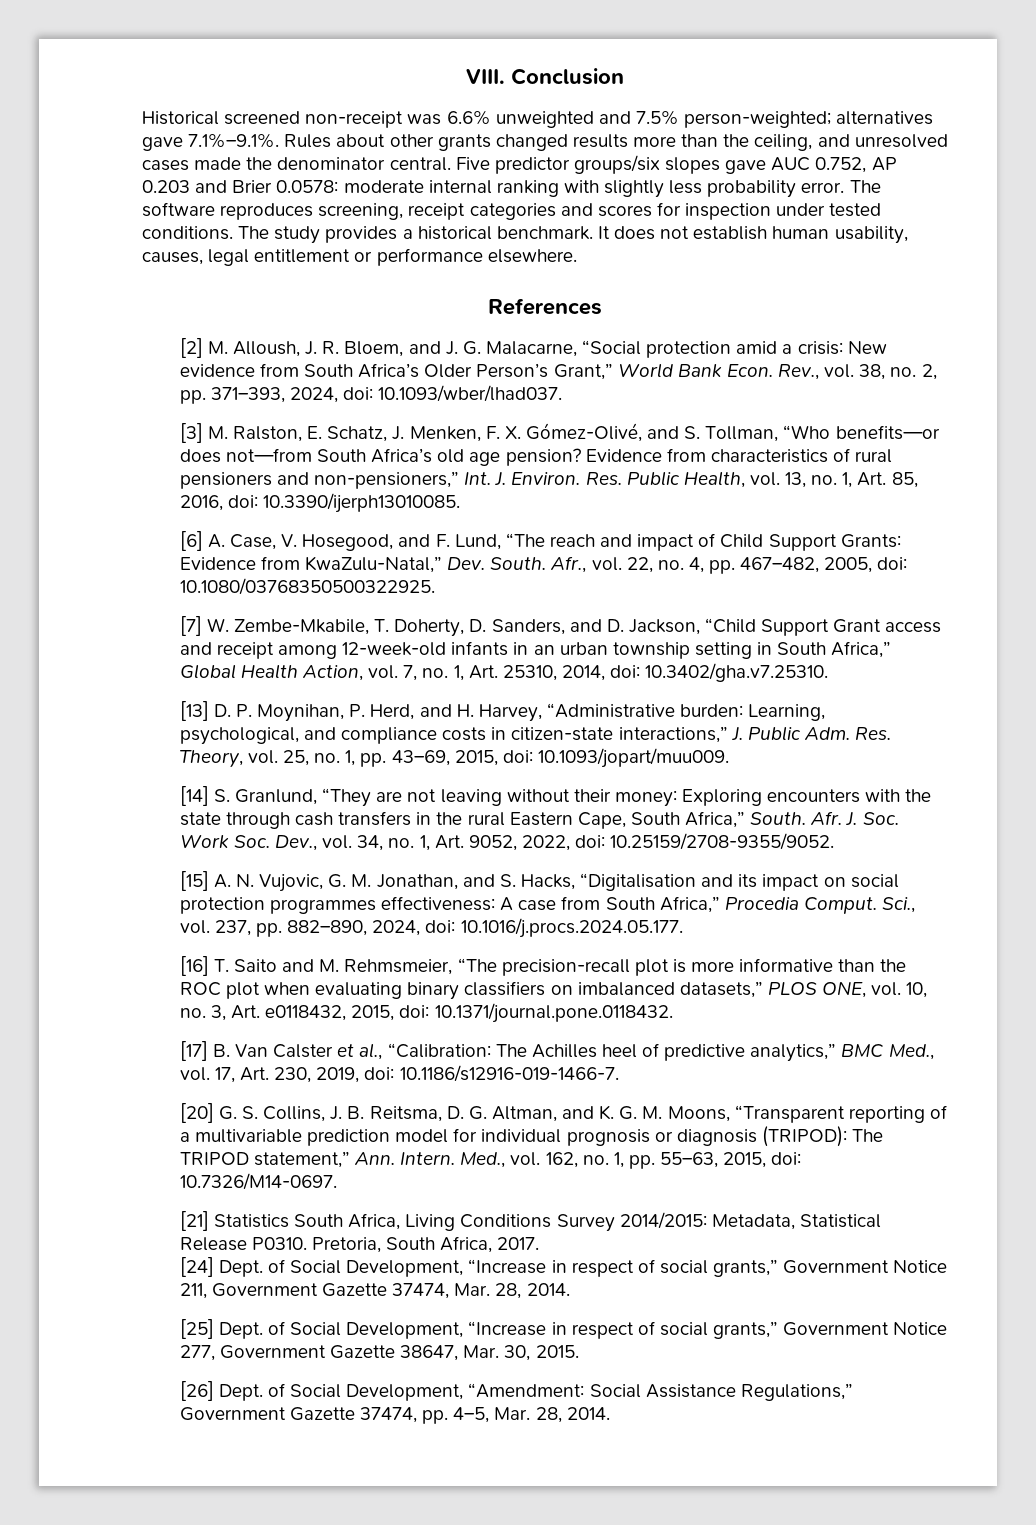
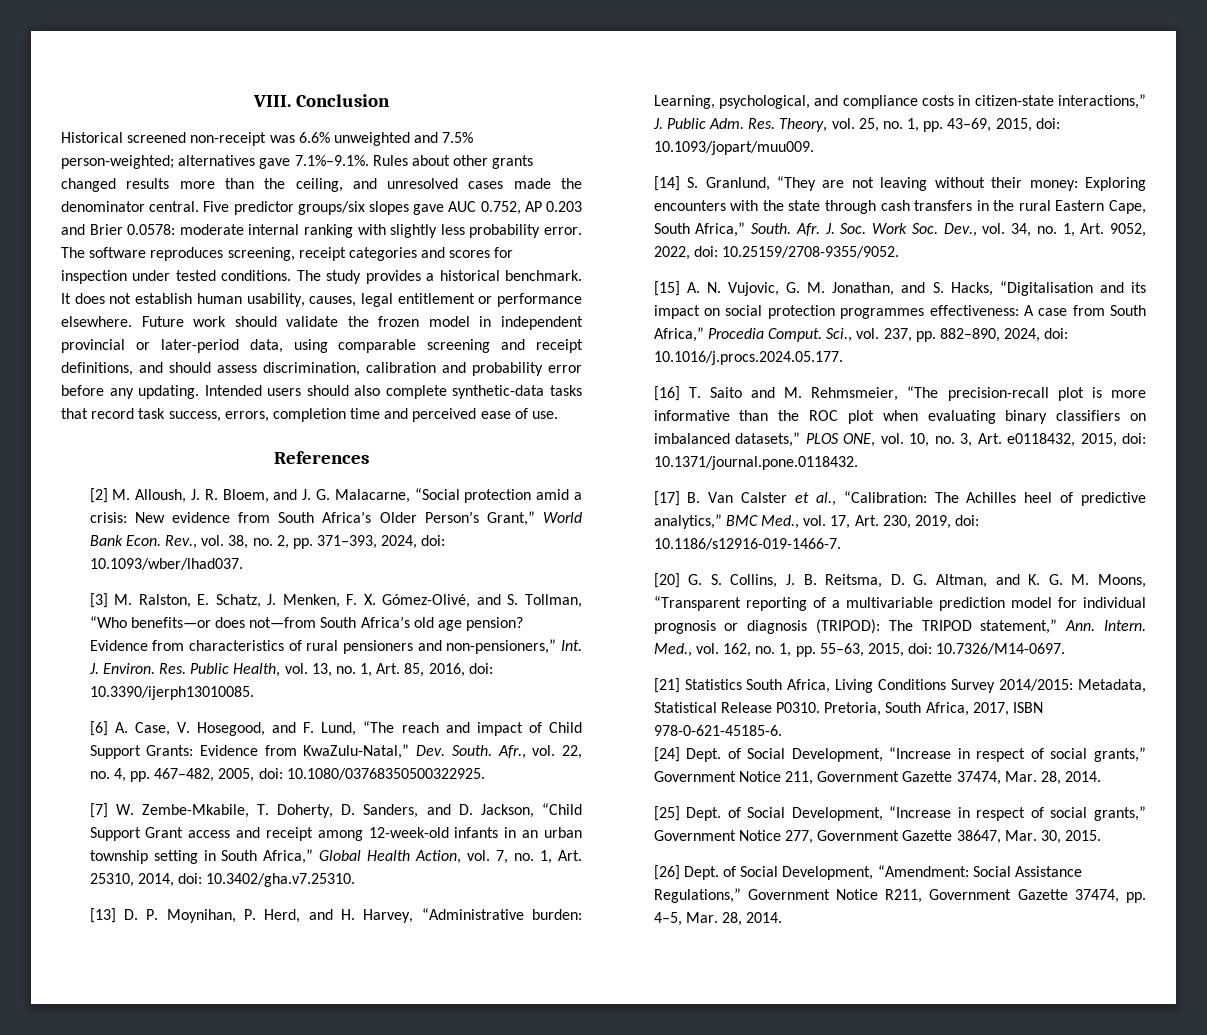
(577, 256) none -> [141,316,583,330] [61,339,583,353] [61,362,582,376] [61,385,582,399] [61,408,559,422] Future work should validate the frozen model in independent provincial or later-period data, using comparable screening and receipt definitions, and should assess discrimination, calibration and probability error before any updating. Intended users should also complete synthetic-data tasks that record task success, errors, completion time and perceived ease of use.
[497,1237,540,1250] 2017. -> [972,702,1043,716] [653,725,782,736] 2017, ISBN 978-0-621-45185-6.
(286, 1414) none -> [836,889,1012,903] Notice R211, Government

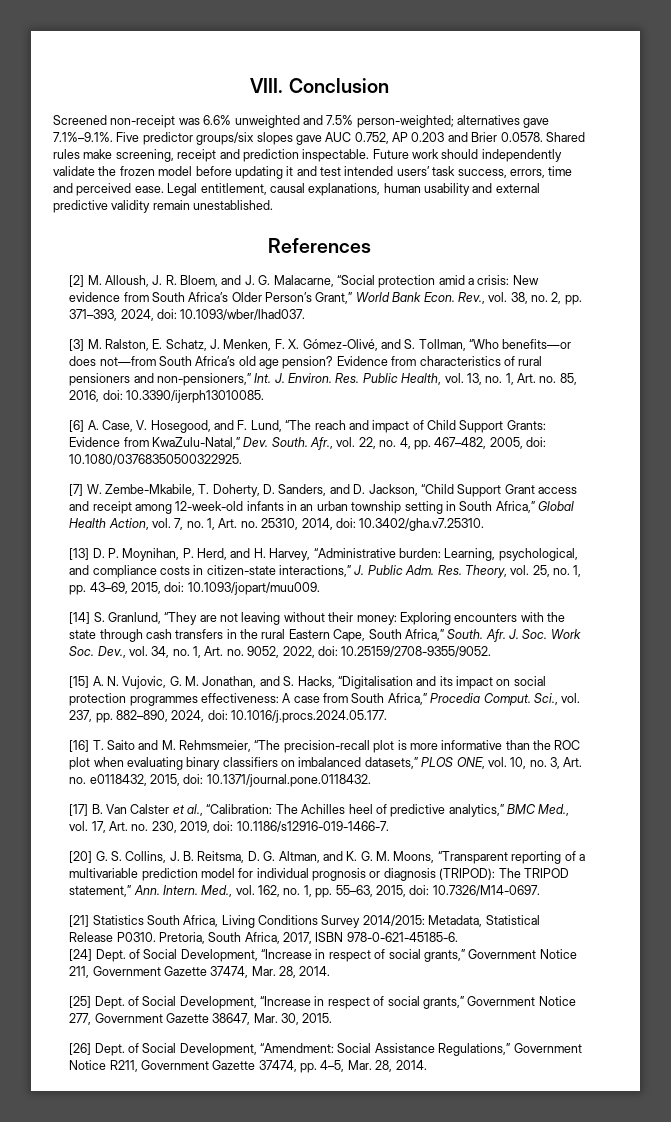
[61,132,187,143] Historical screened -> [53,115,107,125] Screened
[372,155,534,169] [61,178,582,192] [61,201,200,212] Rules about other grants changed results more than the ceiling, and unresolved cases made the denominator central. -> (113, 137) none
[127,224,583,238] [61,247,514,261] [61,270,582,284] [61,293,582,307] [61,316,132,327] 0.0578: moderate internal ranking with slightly less probability error. The software reproduces screening, receipt categories and scores for inspection under tested conditions. The study provides a historical benchmark. It does not establish human usability, causes, legal entitlement or performance elsewhere. -> [500,132,585,142] [53,149,370,162] 0.0578. Shared rules make screening, receipt and prediction inspectable.
(277, 321) none -> [481,149,562,162] independently
[479,316,583,330] [61,339,583,353] [61,362,582,376] [61,385,582,399] [61,408,135,419] in independent provincial or later-period data, using comparable screening and receipt definitions, and should assess discrimination, calibration and probability error before any updating. Intended users should also complete synthetic-data tasks that record -> [195,166,430,179] before updating it and test intended users’
[272,408,346,422] completion -> (545, 173) none
[480,408,559,419] ease of use. -> [134,183,540,196] [53,200,274,213] ease. Legal entitlement, causal explanations, human usability and external predictive validity remain unestablished.
(401, 668) none -> [539,376,557,383] no.
(582, 855) none -> [240,521,258,528] no.
(1105, 228) none -> [226,649,244,656] no.
(1002, 438) none -> [69,777,87,784] no.
(879, 520) none -> [131,824,149,831] no.

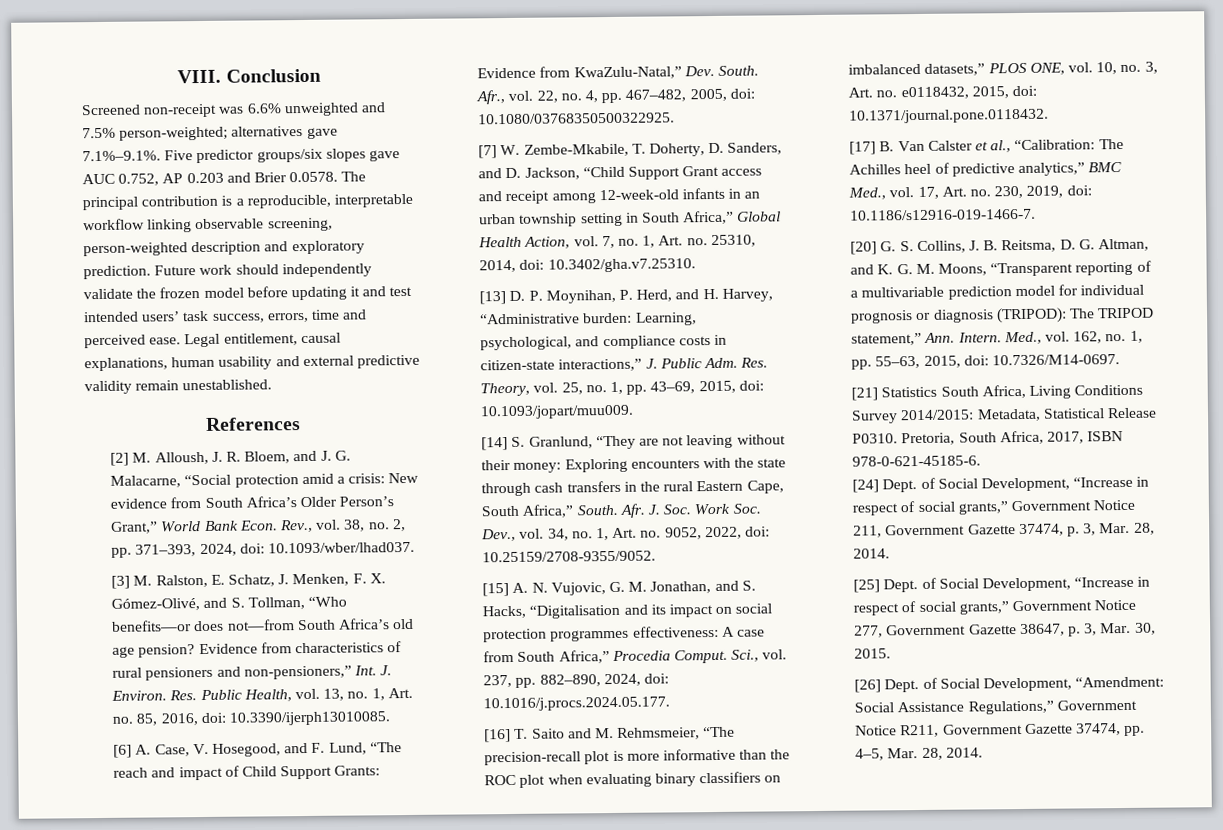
[545,132,585,142] [53,149,370,162] Shared rules make screening, receipt and prediction inspectable. -> [341,171,367,182] [82,193,413,211] [83,217,333,233] [83,240,365,257] [83,265,151,280] The principal contribution is a reproducible, interpretable workflow linking observable screening, person-weighted description and exploratory prediction.
(249, 972) none -> [1066,523,1097,537] p. 3,
(251, 1019) none -> [1067,623,1098,637] p. 3,

